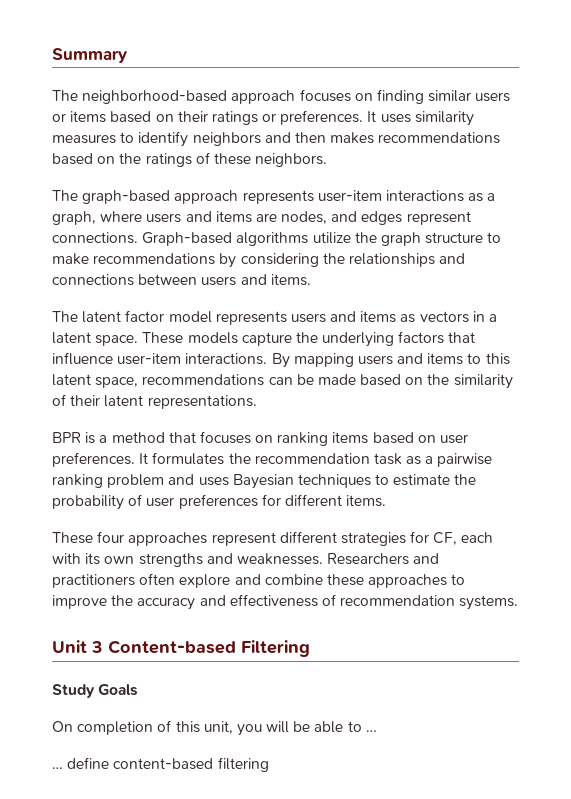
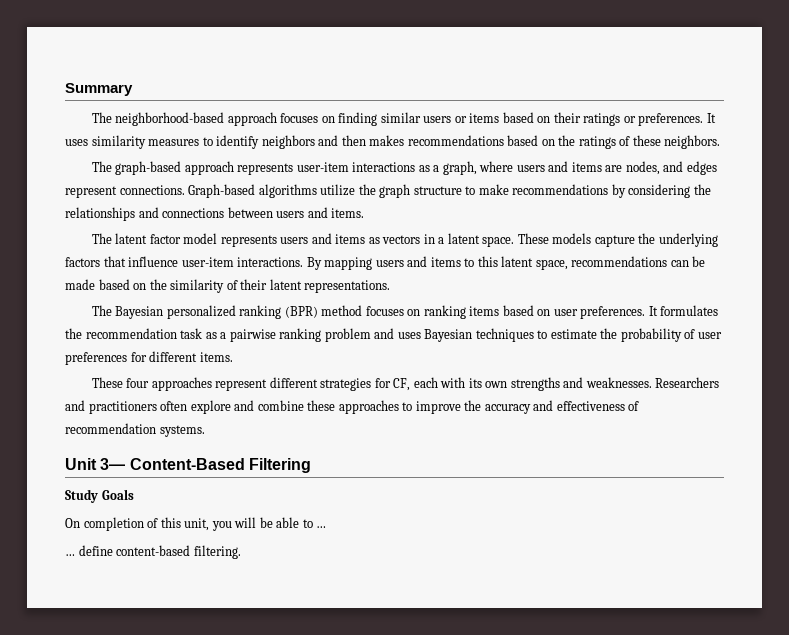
[52,432,196,444] BPR is a method that -> [91,305,363,319] The Bayesian personalized ranking (BPR) method
[91,640,236,654] 3 Content-based -> [100,458,245,470] 3— Content-Based
[217,757,269,772] filtering -> [193,545,241,559] filtering.

